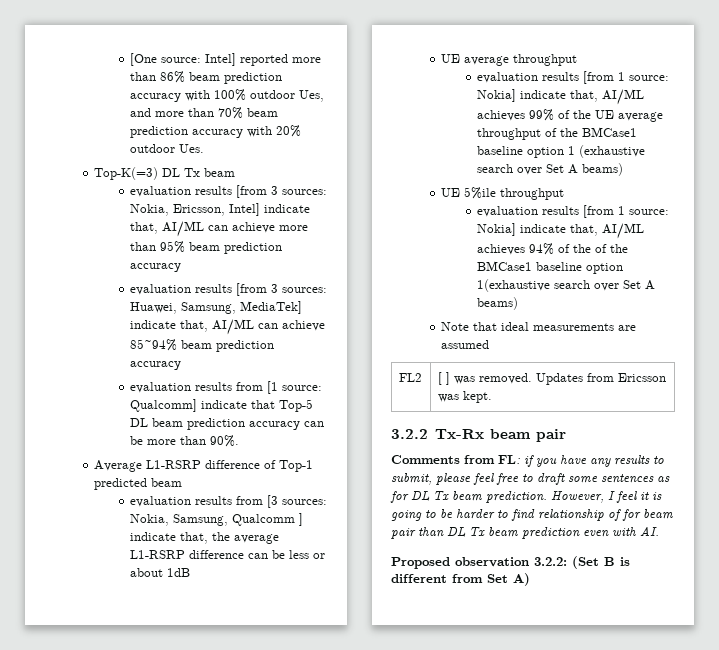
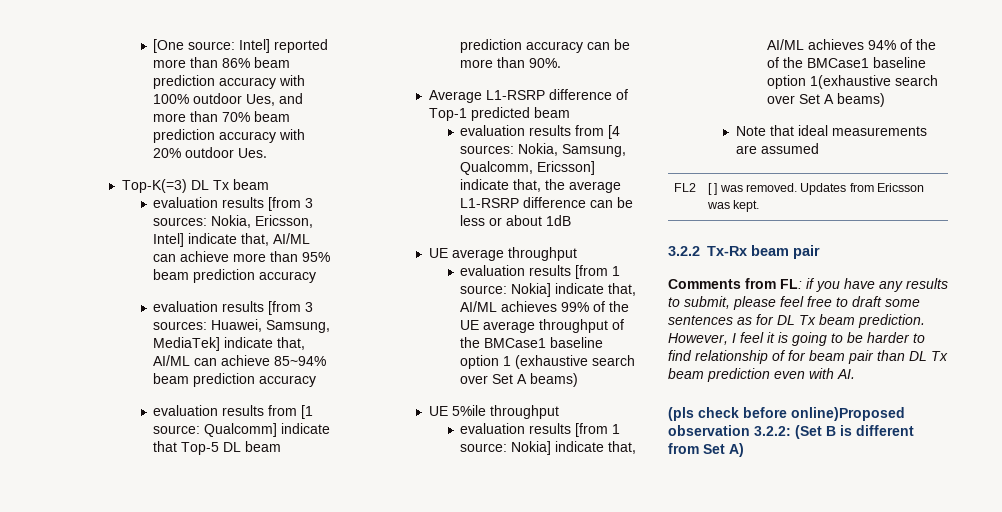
[267,495,279,508] [3 -> [608,125,621,139] [4
[232,513,304,526] Qualcomm ] -> [460,161,596,175] Qualcomm, Ericsson]
[391,557,450,569] Proposed -> [668,407,905,421] (pls check before online)Proposed

